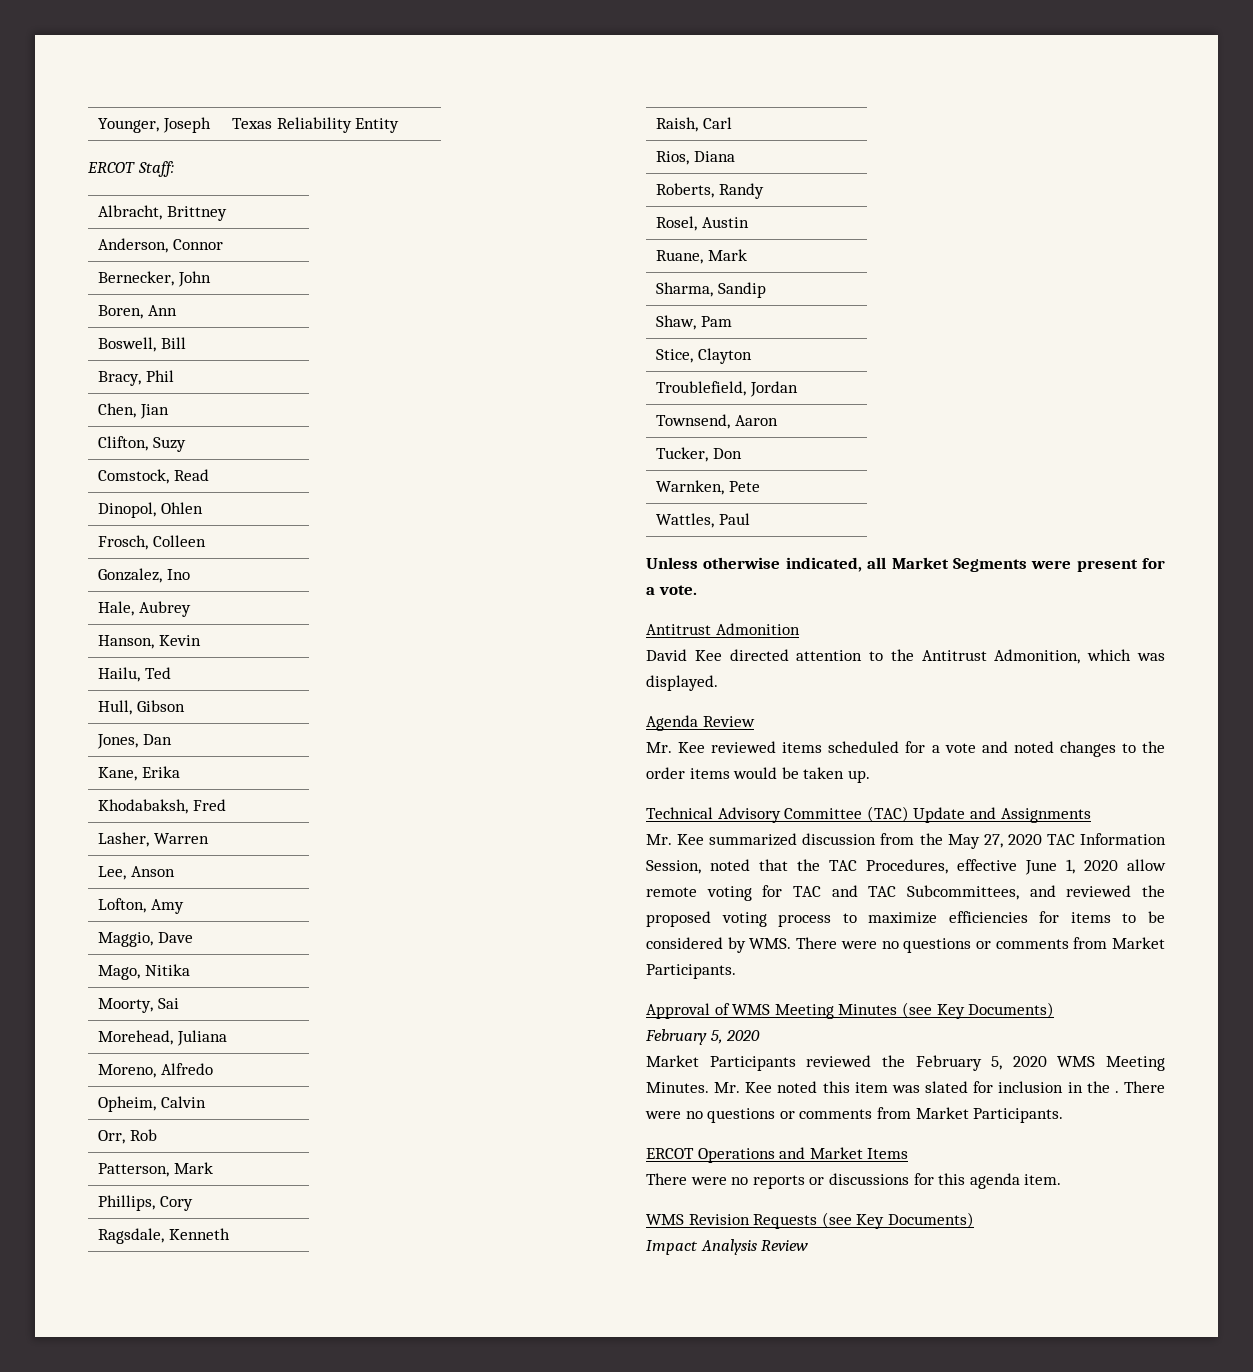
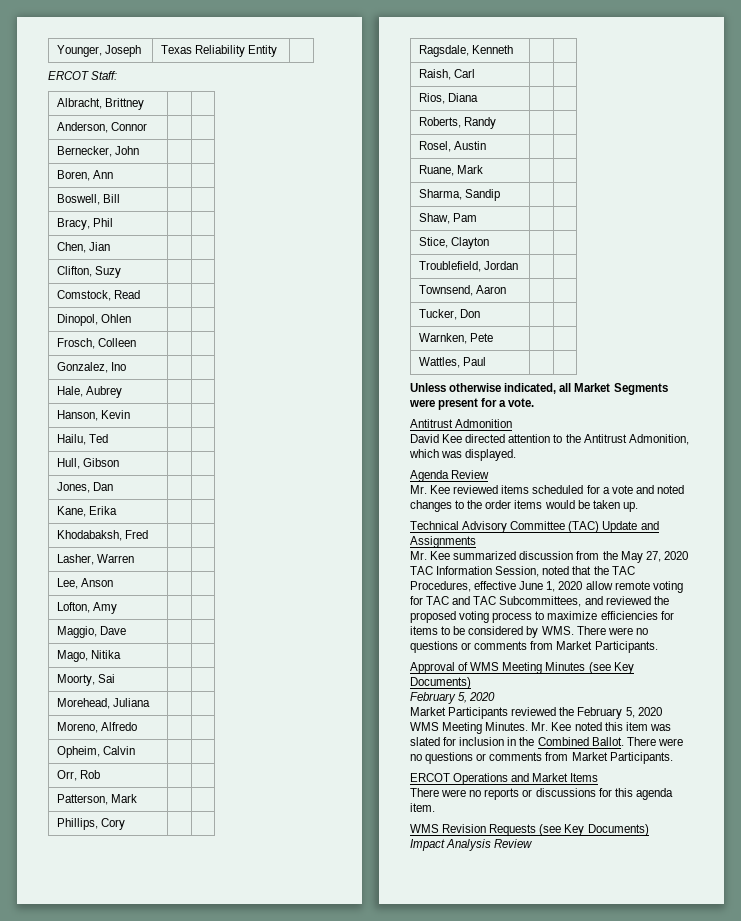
[1114,1091,1119,1093] . -> [537,737,624,746] Combined Ballot.

